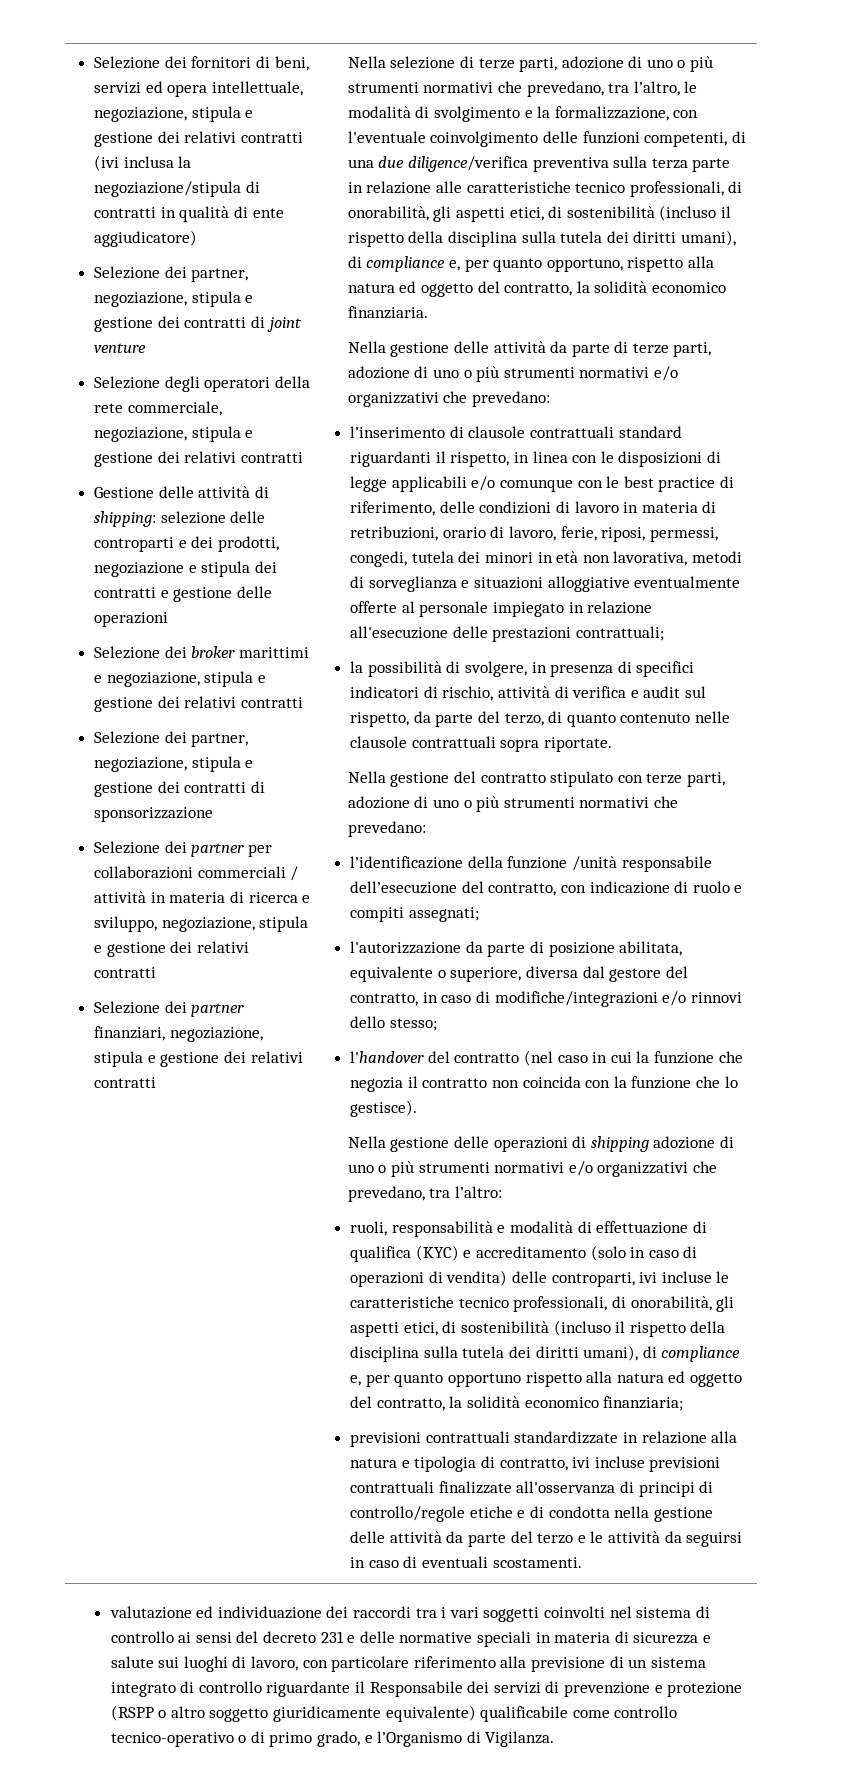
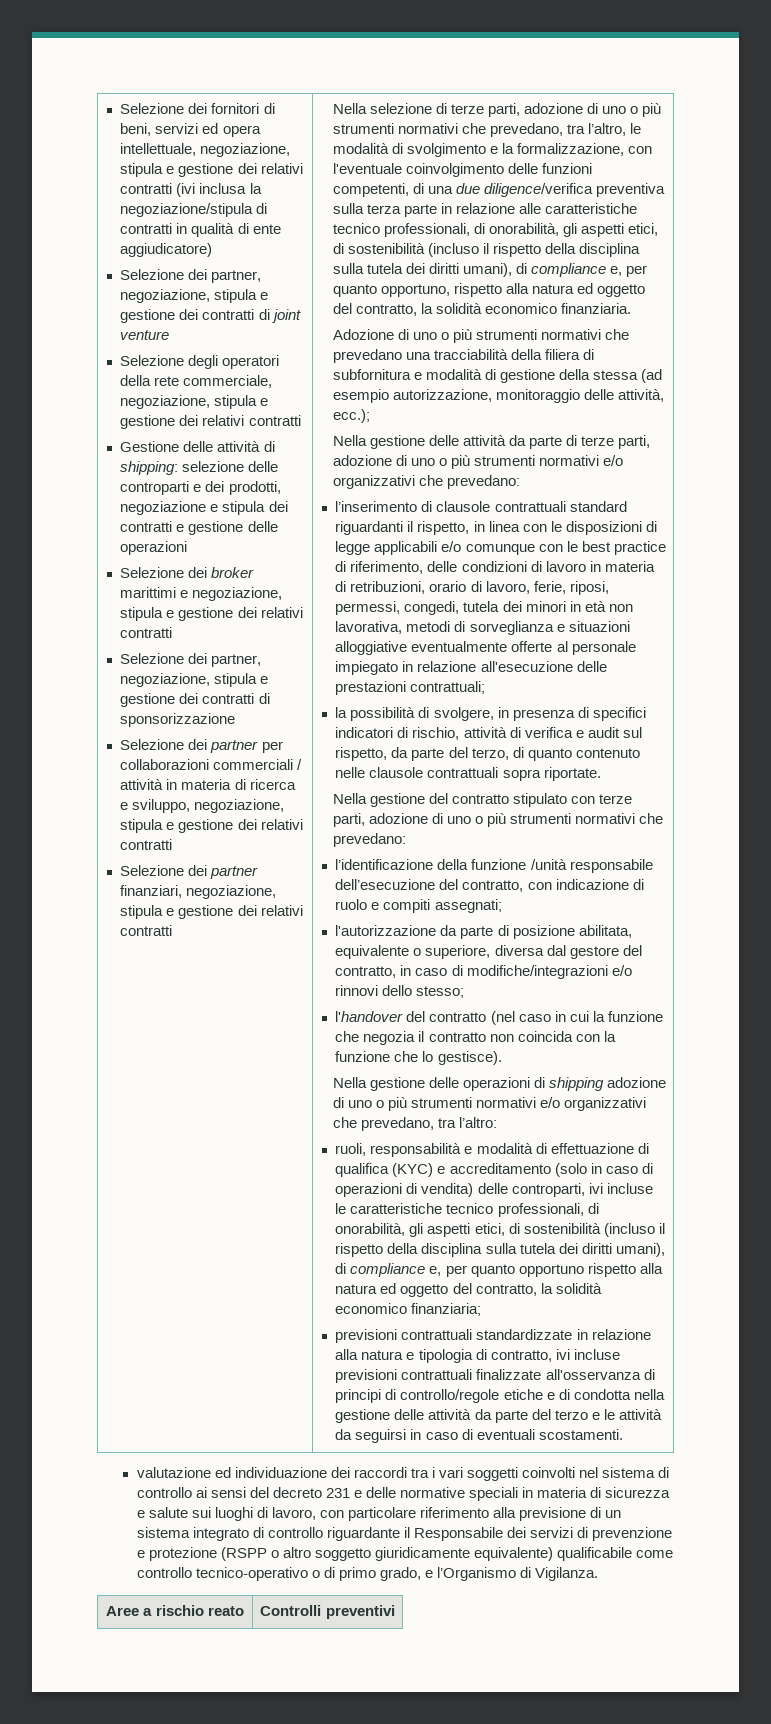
(428, 312) none -> [332,329,630,343] [332,349,595,363] [332,369,663,383] [332,389,665,403] [332,409,370,423] // Adozione di uno o più strumenti normativi che prevedano una tracciabilità della filiera di subfornitura e modalità di gestione della stessa (ad esempio autorizzazione, monitoraggio delle attività, ecc.);
(555, 1739) none -> [106,1605,244,1616] [260,1605,395,1619] // Aree a rischio reato | Controlli preventivi

